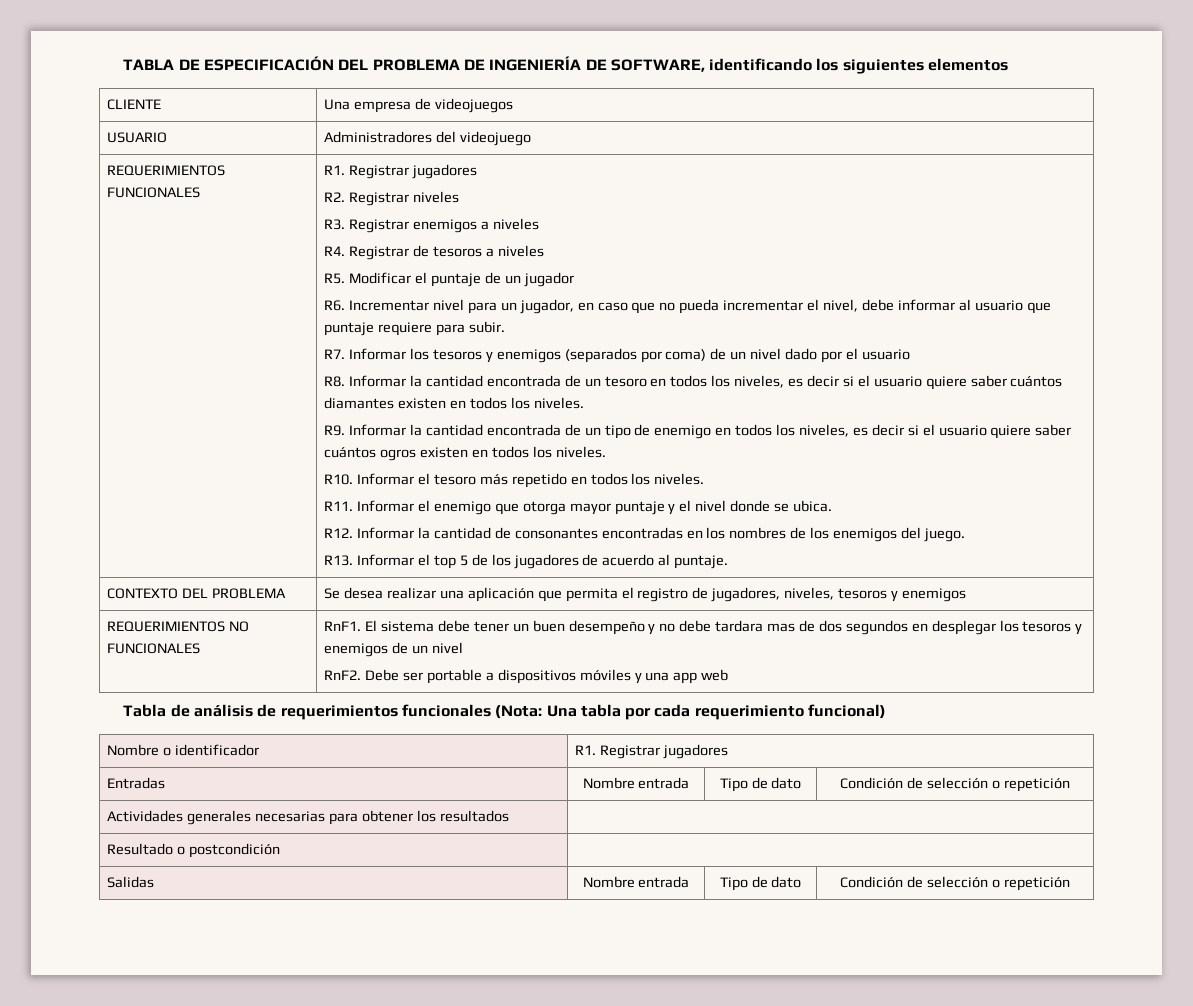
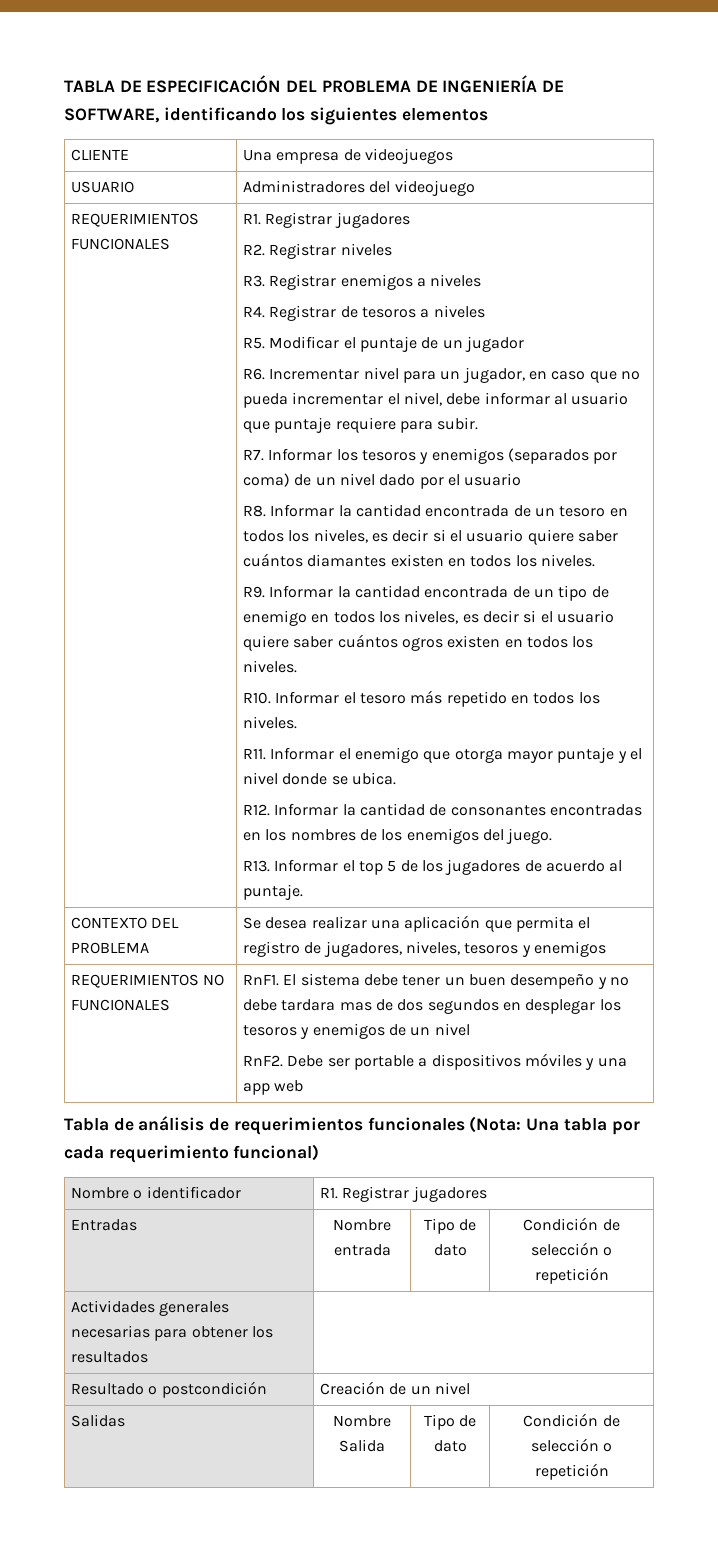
(280, 850) none -> [320,1381,471,1395] Creación de un nivel
[638,876,690,888] entrada -> [339,1439,385,1452] Salida

